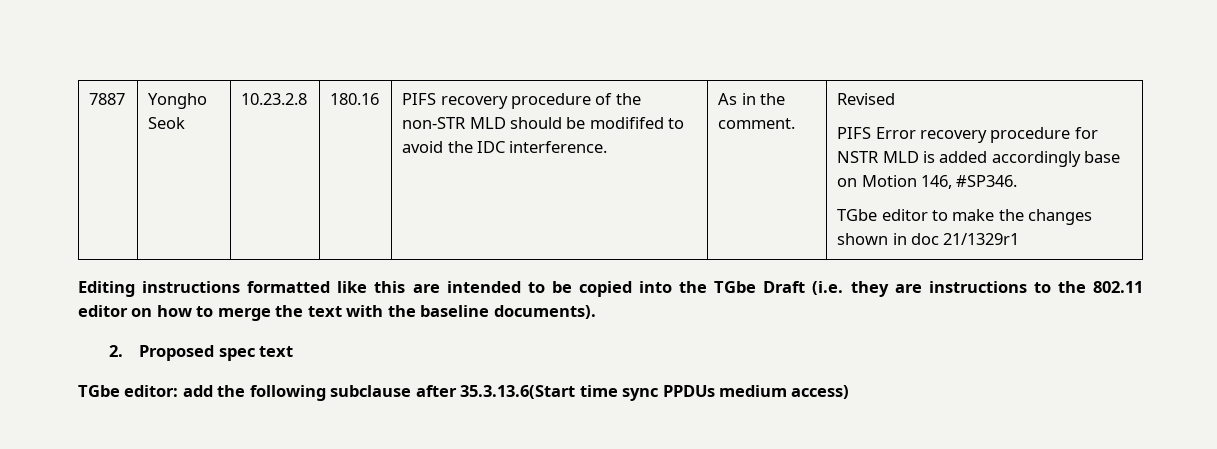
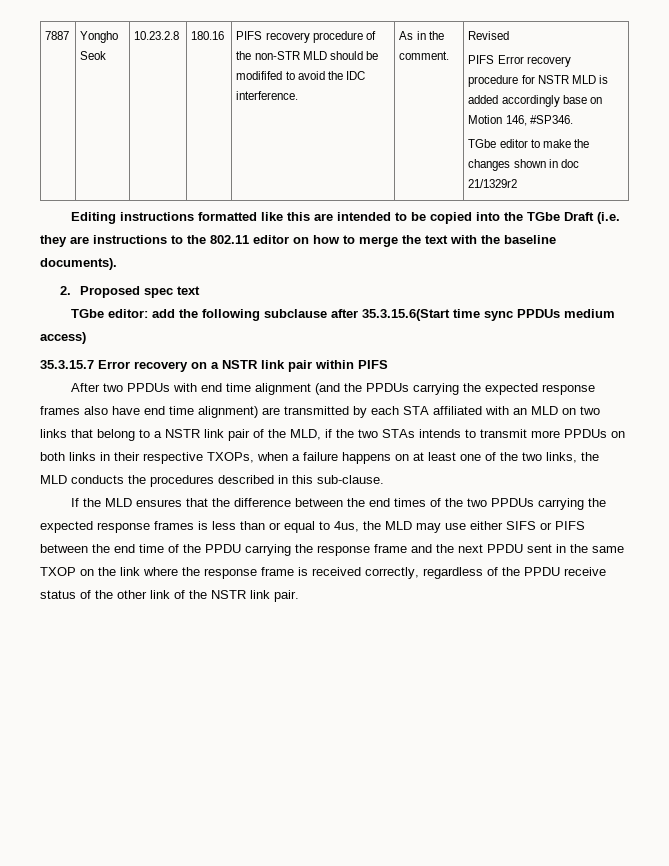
[943,233,1020,245] 21/1329r1 -> [468,179,518,188] 21/1329r2
[460,385,576,399] 35.3.13.6(Start -> [361,309,450,321] 35.3.15.6(Start
(850, 392) none -> [40,360,388,372] [70,383,595,395] [40,406,600,418] [40,429,625,441] [40,452,599,464] [40,475,384,487] [70,498,606,510] [40,521,585,533] [40,544,624,556] [40,567,606,579] [40,590,299,602] // 35.3.15.7 Error recovery on a NSTR link pair within PIFS // After two PPDUs with end time alignment (and the PPDUs carrying the expected response frames also have end time alignment) are transmitted by each STA affiliated with an MLD on two links that belong to a NSTR link pair of the MLD, if the two STAs intends to transmit more PPDUs on both links in their respective TXOPs, when a failure happens on at least one of the two links, the MLD conducts the procedures described in this sub-clause. // If the MLD ensures that the difference between the end times of the two PPDUs carrying the expected response frames is less than or equal to 4us, the MLD may use either SIFS or PIFS between the end time of the PPDU carrying the response frame and the next PPDU sent in the same TXOP on the link where the response frame is received correctly, regardless of the PPDU receive status of the other link of the NSTR link pair.

